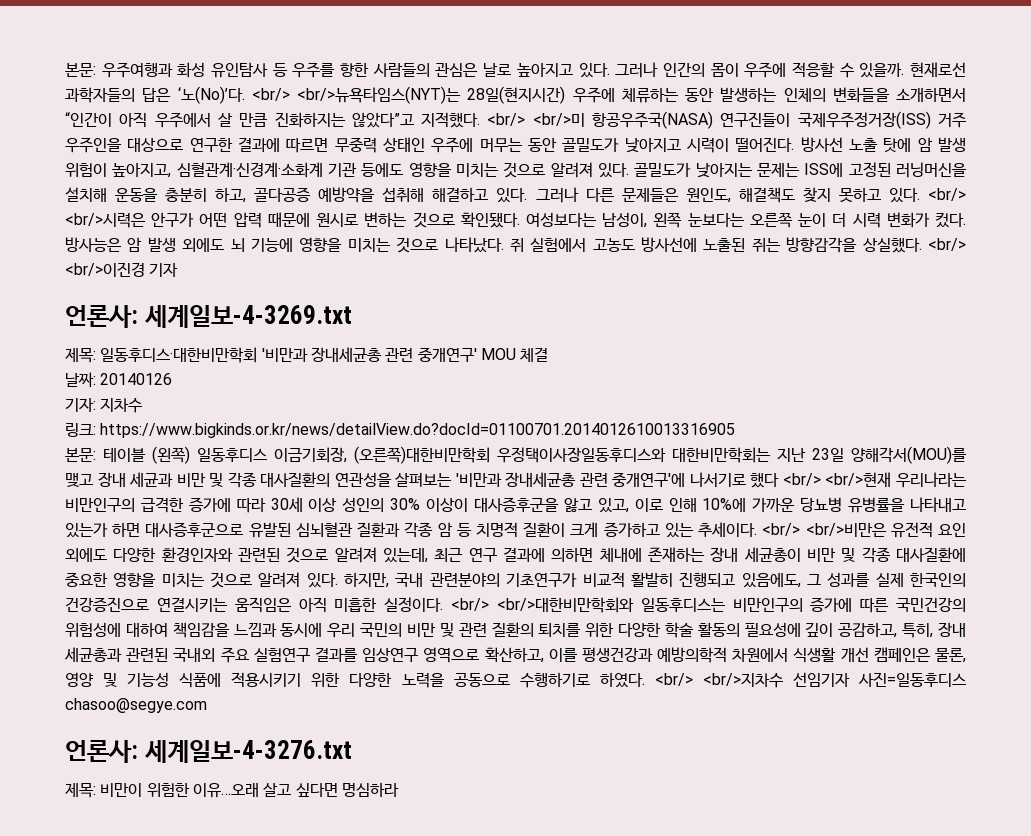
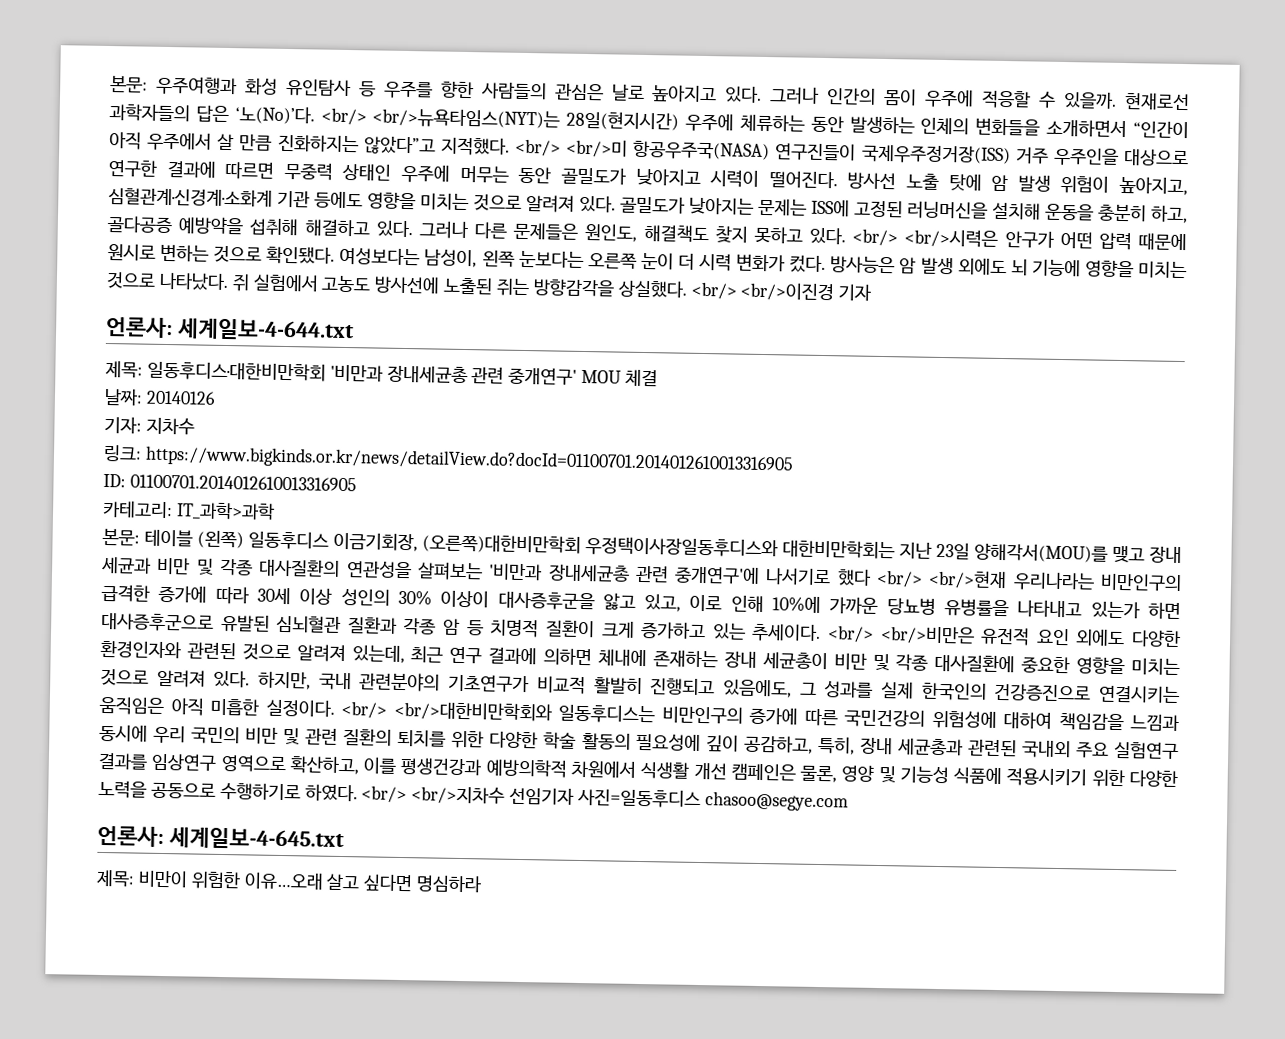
[144,305,352,328] 세계일보-4-3269.txt -> [176,318,354,342] 세계일보-4-644.txt
(736, 430) none -> [103,473,357,492] [102,500,275,520] // ID: 01100701.2014012610013316905 // 카테고리: IT_과학>과학
[144,740,352,763] 세계일보-4-3276.txt -> [168,827,344,851] 세계일보-4-645.txt

